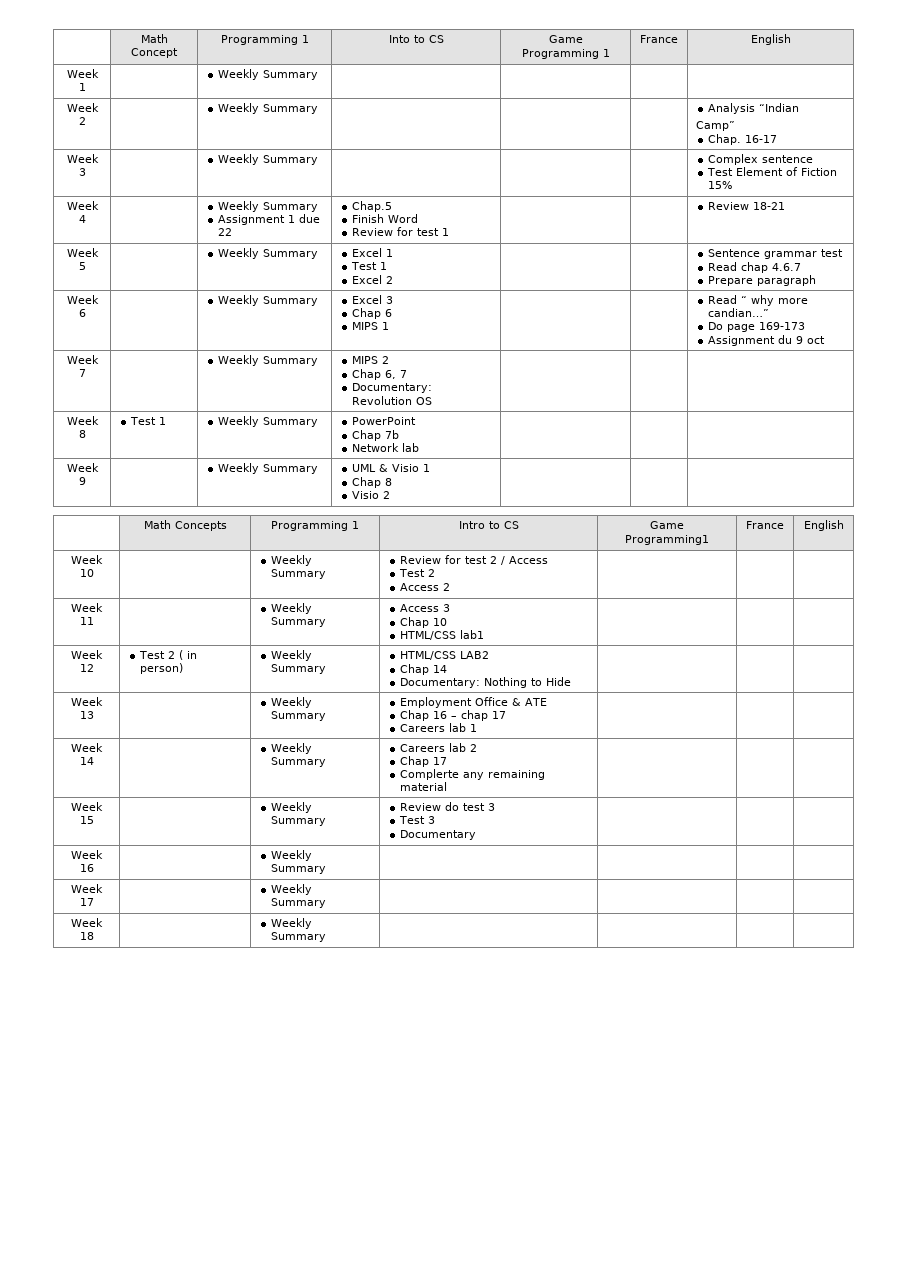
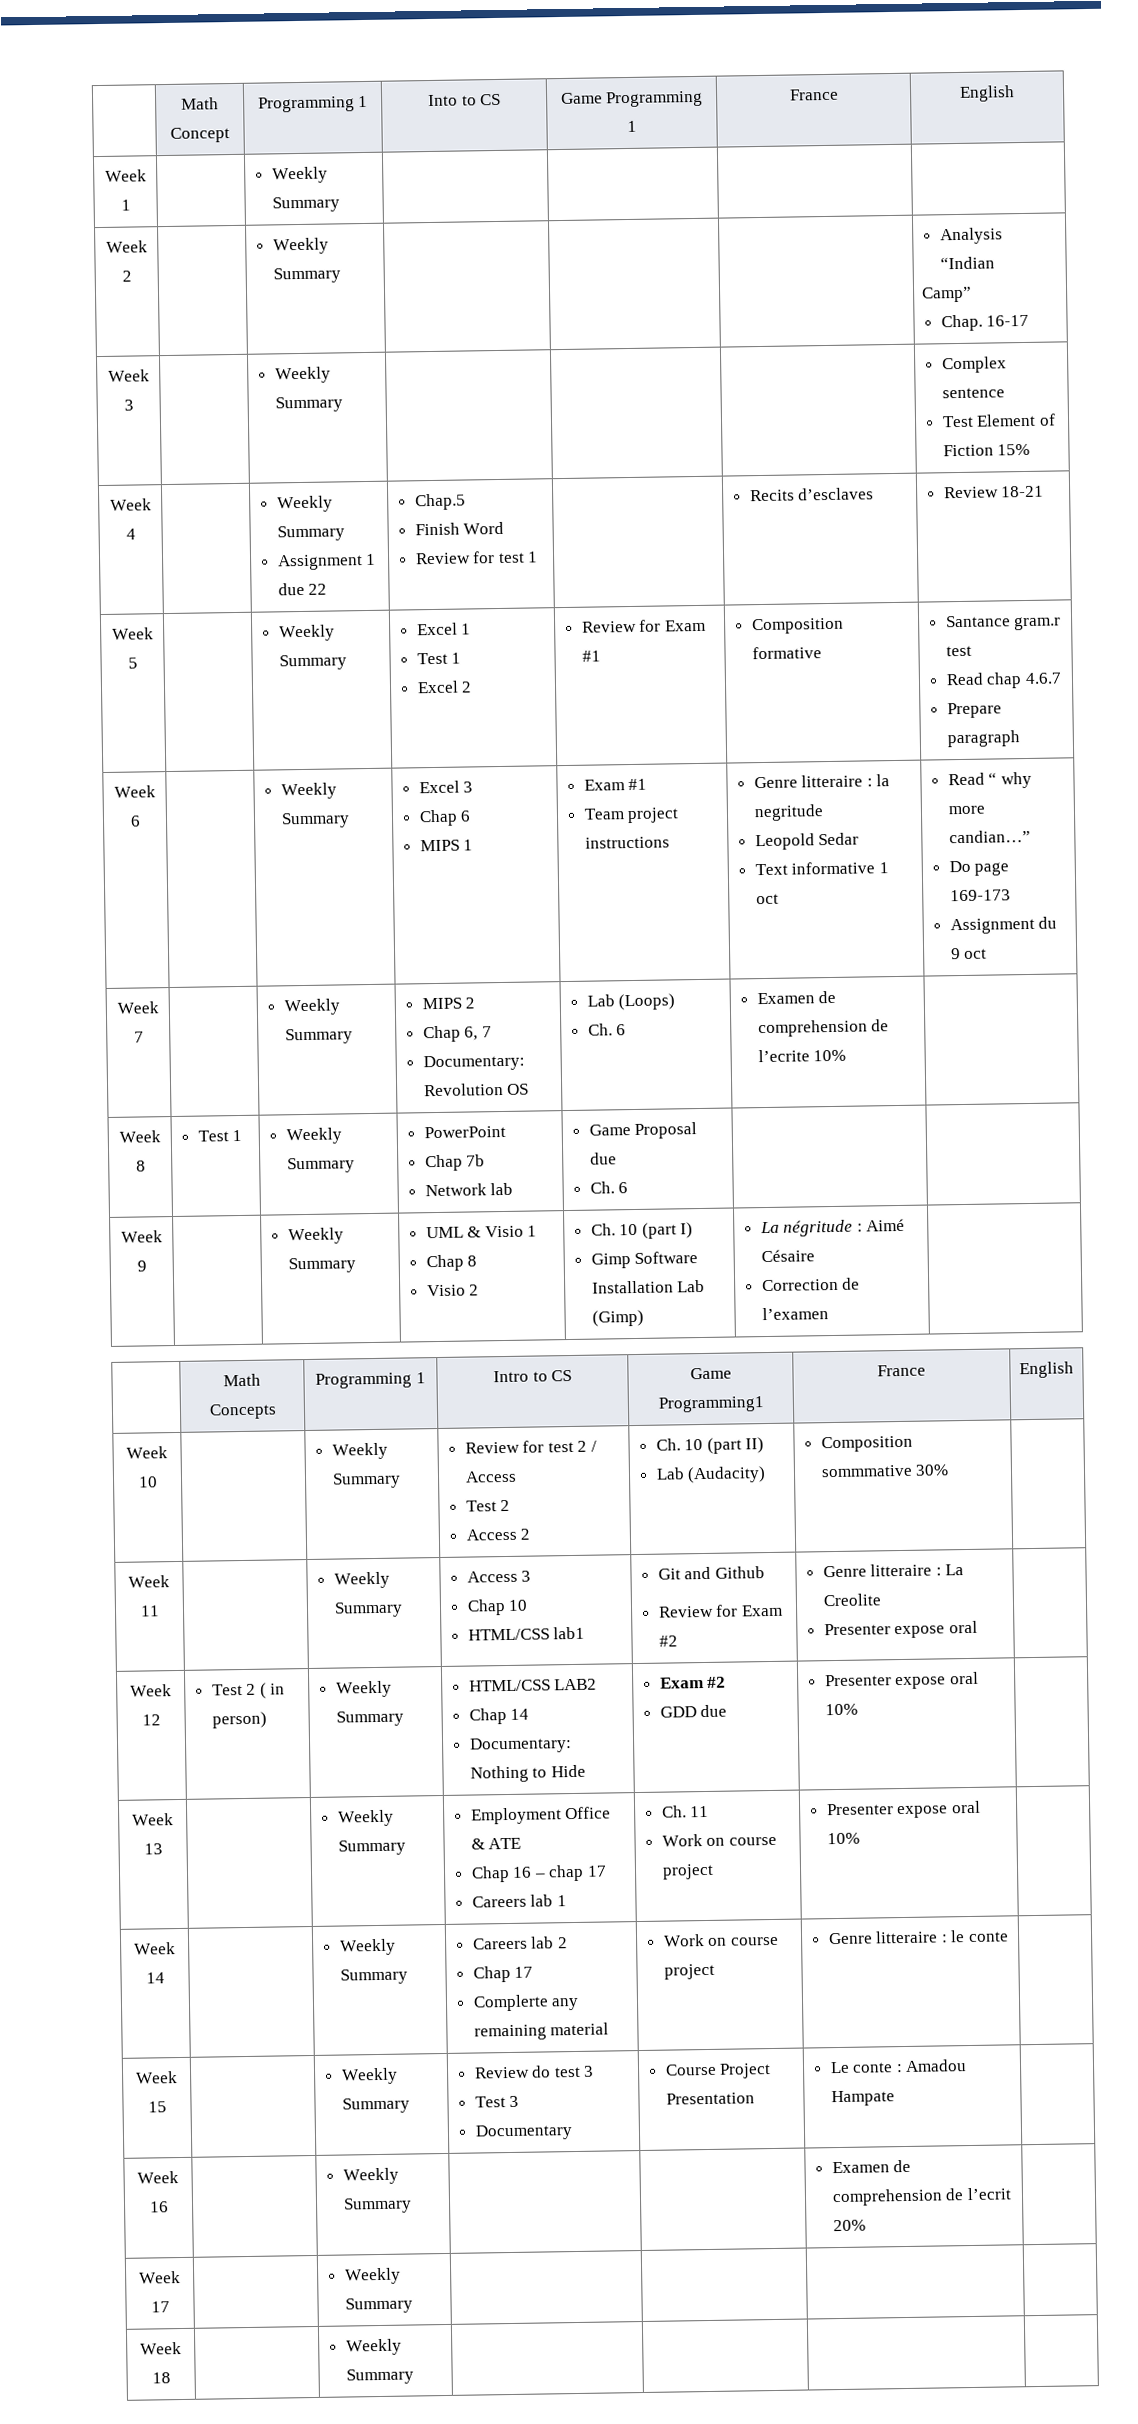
(450, 232) none -> [749,487,875,502] Recits d’esclaves
[708,249,818,259] | | Sentence grammar -> [581,619,706,633] [581,650,601,662] [751,617,844,635] [751,646,822,660] [944,615,1062,631] Review for Exam #1 | Composition formative | Santance gram.r
(390, 326) | -> [583,778,648,791] [583,807,680,824] [584,836,670,849] [753,774,891,789] [753,804,824,822] [754,832,860,851] [754,861,889,876] [755,893,779,905] Exam #1 // Team project instructions | Genre litteraire : la negritude // Leopold Sedar // Text informative 1 oct
(433, 401) | -> [586,993,676,1011] [587,1023,627,1036] [756,990,837,1005] [757,1019,890,1038] [757,1049,847,1063] Lab (Loops) // Ch. 6 | Examen de comprehension de l’ecrite 10%
(420, 447) none -> [588,1122,698,1139] [589,1152,617,1165] [589,1181,629,1194] Game Proposal due // Ch. 6
(391, 495) | -> [590,1222,694,1239] [590,1251,699,1269] [591,1279,706,1294] [591,1309,644,1327] [759,1218,906,1237] [760,1249,815,1263] [761,1277,861,1292] [761,1307,829,1321] Ch. 10 (part I) // Gimp Software Installation Lab (Gimp) | La négritude : Aimé Césaire // Correction de l’examen
(451, 587) | -> [655,1437,765,1454] [655,1466,767,1484] [820,1435,913,1453] [820,1464,950,1478] Ch. 10 (part II) // Lab (Audacity) | Composition sommmative 30%
(485, 634) | -> [657,1566,765,1580] [658,1604,783,1618] [658,1635,678,1647] [822,1563,965,1578] [822,1593,882,1607] [823,1620,978,1639] Git and Github // Review for Exam #2 | Genre litteraire : La Creolite // Presenter expose oral
(572, 681) | -> [659,1676,727,1689] [659,1704,728,1718] [824,1671,979,1690] [824,1703,858,1716] Exam #2 // GDD due | Presenter expose oral 10%
(478, 728) | -> [661,1805,710,1818] [661,1834,777,1847] [661,1863,714,1880] [826,1800,981,1819] [826,1832,860,1845] Ch. 11 // Work on course project | Presenter expose oral 10%
(448, 786) | -> [662,1934,779,1947] [663,1963,715,1980] [827,1930,1009,1945] Work on course project | Genre litteraire : le conte
[71,850,103,859] [79,864,94,872] [271,850,313,861] [271,864,327,874] | | // Week 16 | | Weekly Summary | | | -> [664,2063,772,2079] [665,2092,755,2105] [829,2059,968,2074] [830,2090,895,2107] [137,2171,179,2184] [148,2201,169,2213] [342,2167,399,2185] [342,2197,412,2214] [831,2159,912,2174] [831,2187,1012,2207] [832,2219,866,2232] Course Project Presentation | Le conte : Amadou Hampate | // Week 16 | | Weekly Summary | | | Examen de comprehension de l’ecrit 20%

